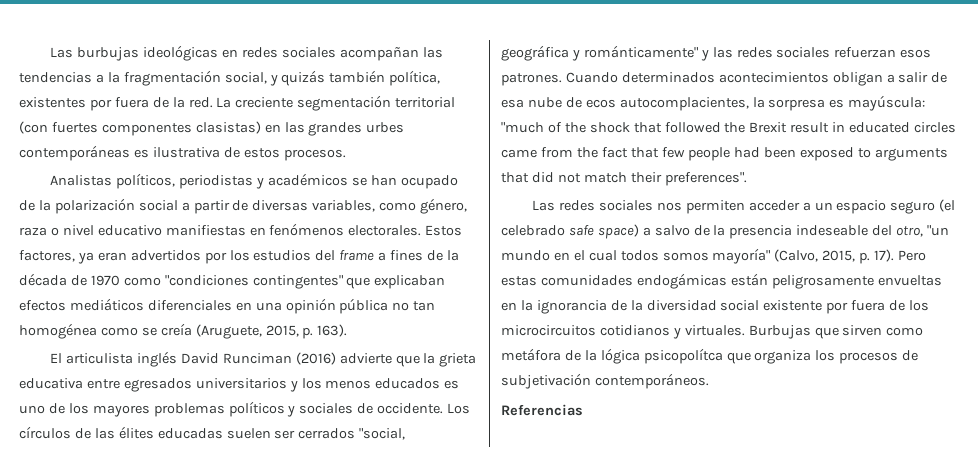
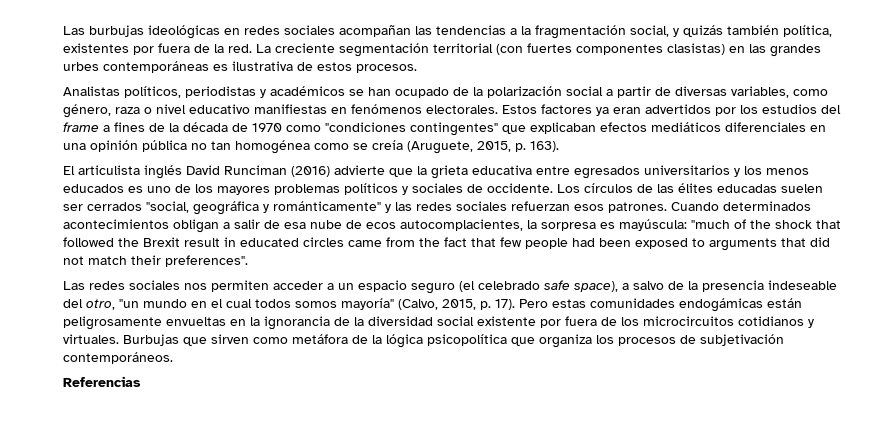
[19,250,75,262] factores, -> [541,104,592,114] factores
[597,224,639,239] space) -> [574,281,618,292] space),
[643,348,723,364] psicopolítca -> [427,334,507,346] psicopolítica

